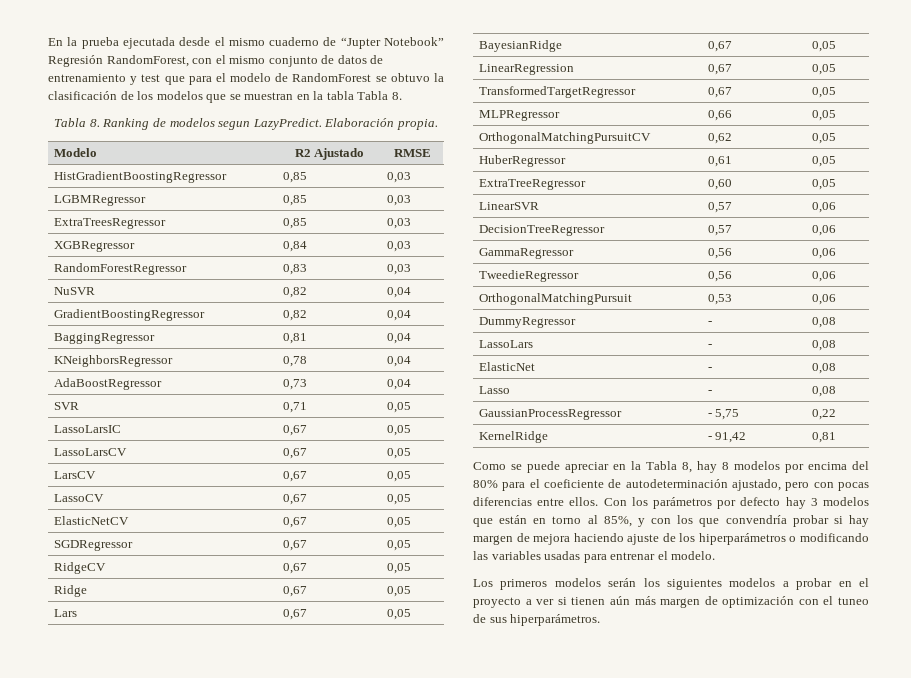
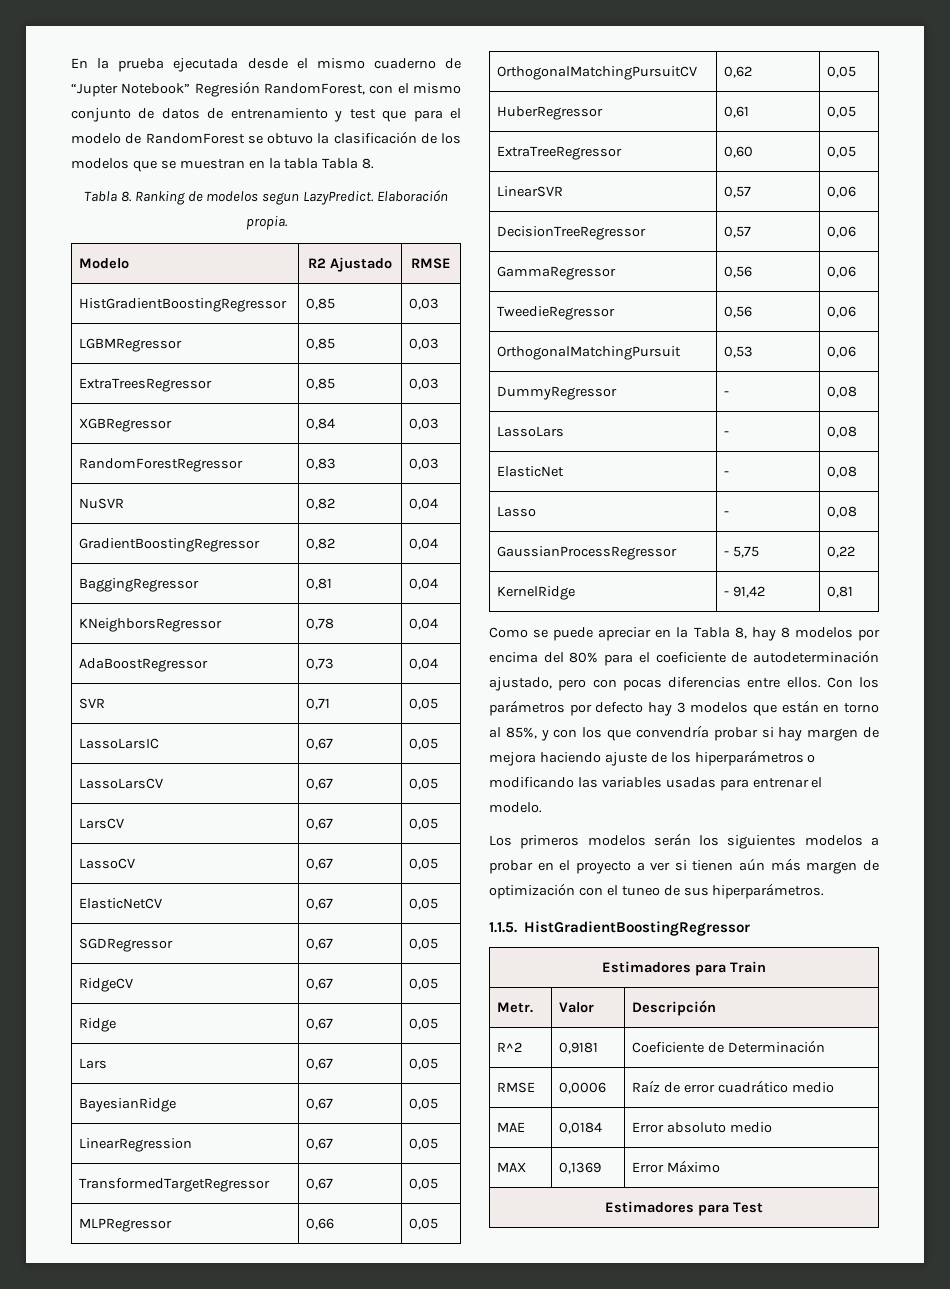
(601, 620) none -> [489,921,751,936] [602,961,766,976] [497,1002,534,1013] [559,1002,595,1013] [632,1000,717,1016] [497,1042,523,1052] [559,1042,599,1054] [632,1040,826,1053] [497,1082,536,1093] [559,1082,607,1094] [632,1080,834,1093] [497,1122,526,1132] [559,1122,603,1134] [632,1122,773,1133] [497,1162,527,1172] [559,1162,602,1174] [632,1160,721,1173] [605,1201,763,1216] // 1.1.5. HistGradientBoostingRegressor // Estimadores para Train // Metr. | Valor | Descripción // R^2 | 0,9181 | Coeficiente de Determinación // RMSE | 0,0006 | Raíz de error cuadrático medio // MAE | 0,0184 | Error absoluto medio // MAX | 0,1369 | Error Máximo // Estimadores para Test

